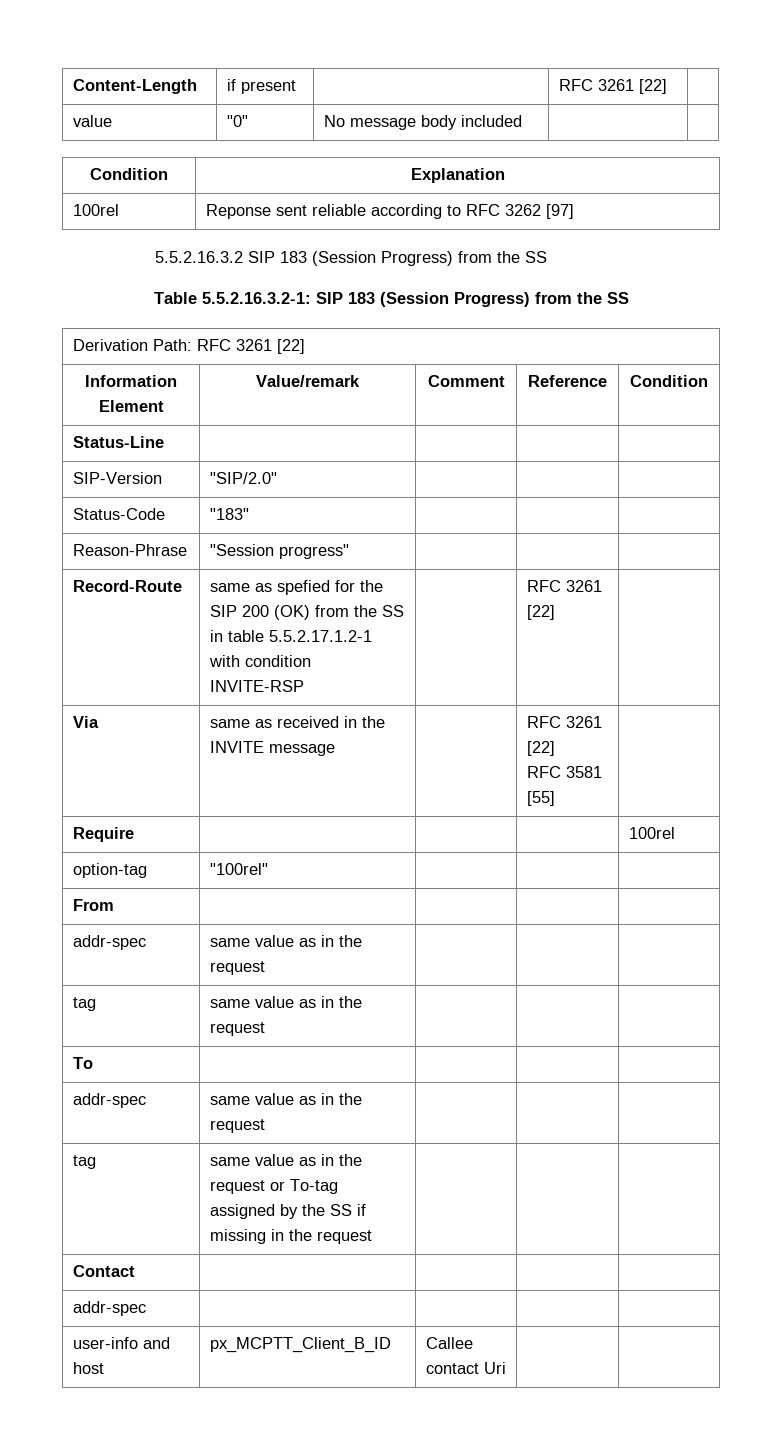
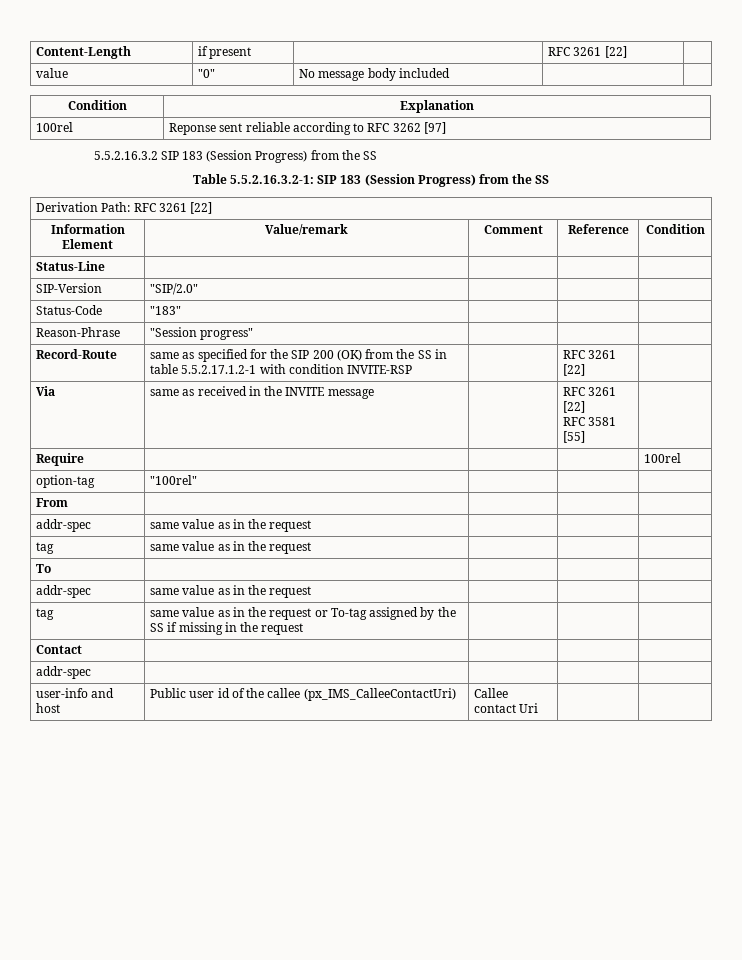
[276,580,330,595] spefied -> [197,349,248,362] specified
[209,1337,391,1353] px_MCPTT_Client_B_ID -> [150,688,456,701] Public user id of the callee (px_IMS_CalleeContactUri)

